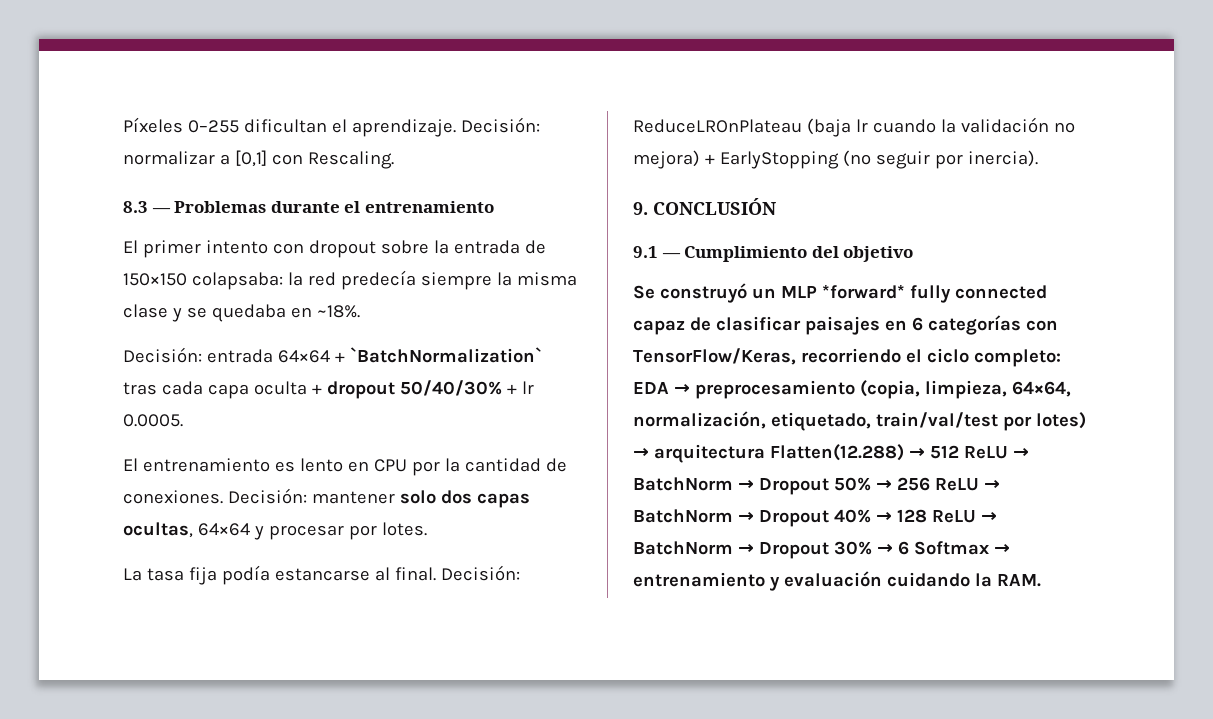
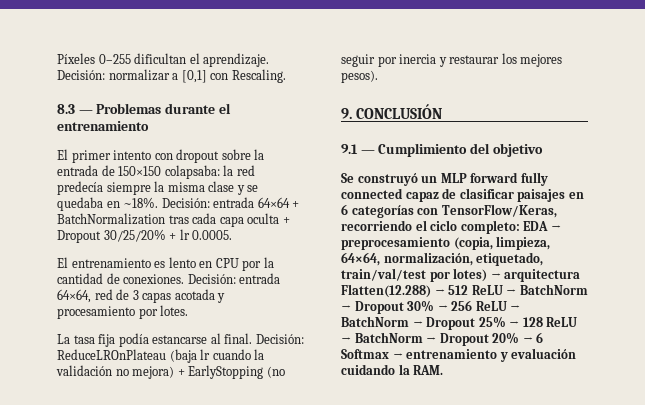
(360, 311) // -> (159, 202) none
[349,347,542,363] `BatchNormalization` -> [57,213,165,225] BatchNormalization
[326,380,502,399] dropout 50/40/30% -> [57,229,166,243] Dropout 30/25/20%
[311,490,530,508] [123,522,344,540] mantener solo dos capas ocultas, 64×64 y procesar -> [239,273,281,284] [57,289,226,303] [57,306,135,319] entrada 64×64, red de 3 capas acotada y procesamiento
[967,150,1038,167] inercia). -> [399,53,563,67] [341,70,378,83] inercia y restaurar los mejores pesos).
[821,284,905,299] *forward* -> [470,172,519,183] forward
[833,477,871,491] 50% -> [407,300,435,312] 30%
[833,509,871,523] 40% -> [478,316,506,328] 25%
[833,541,872,555] 30% -> [492,332,520,344] 20%

